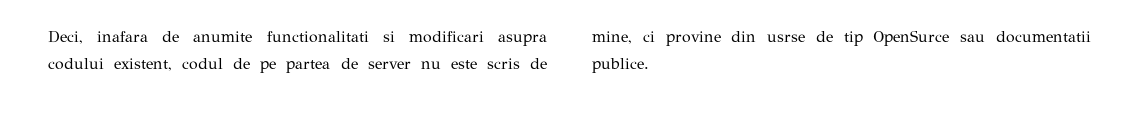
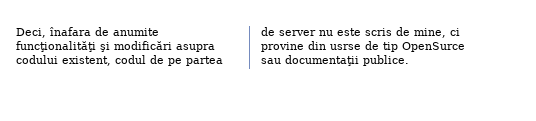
[97,31,149,42] inafara -> [50,27,91,36] înafara
[266,31,484,43] functionalitati si modificari -> [16,41,172,52] funcţionalităţi şi modificări
[996,31,1091,43] documentatii -> [285,55,359,66] documentaţii

